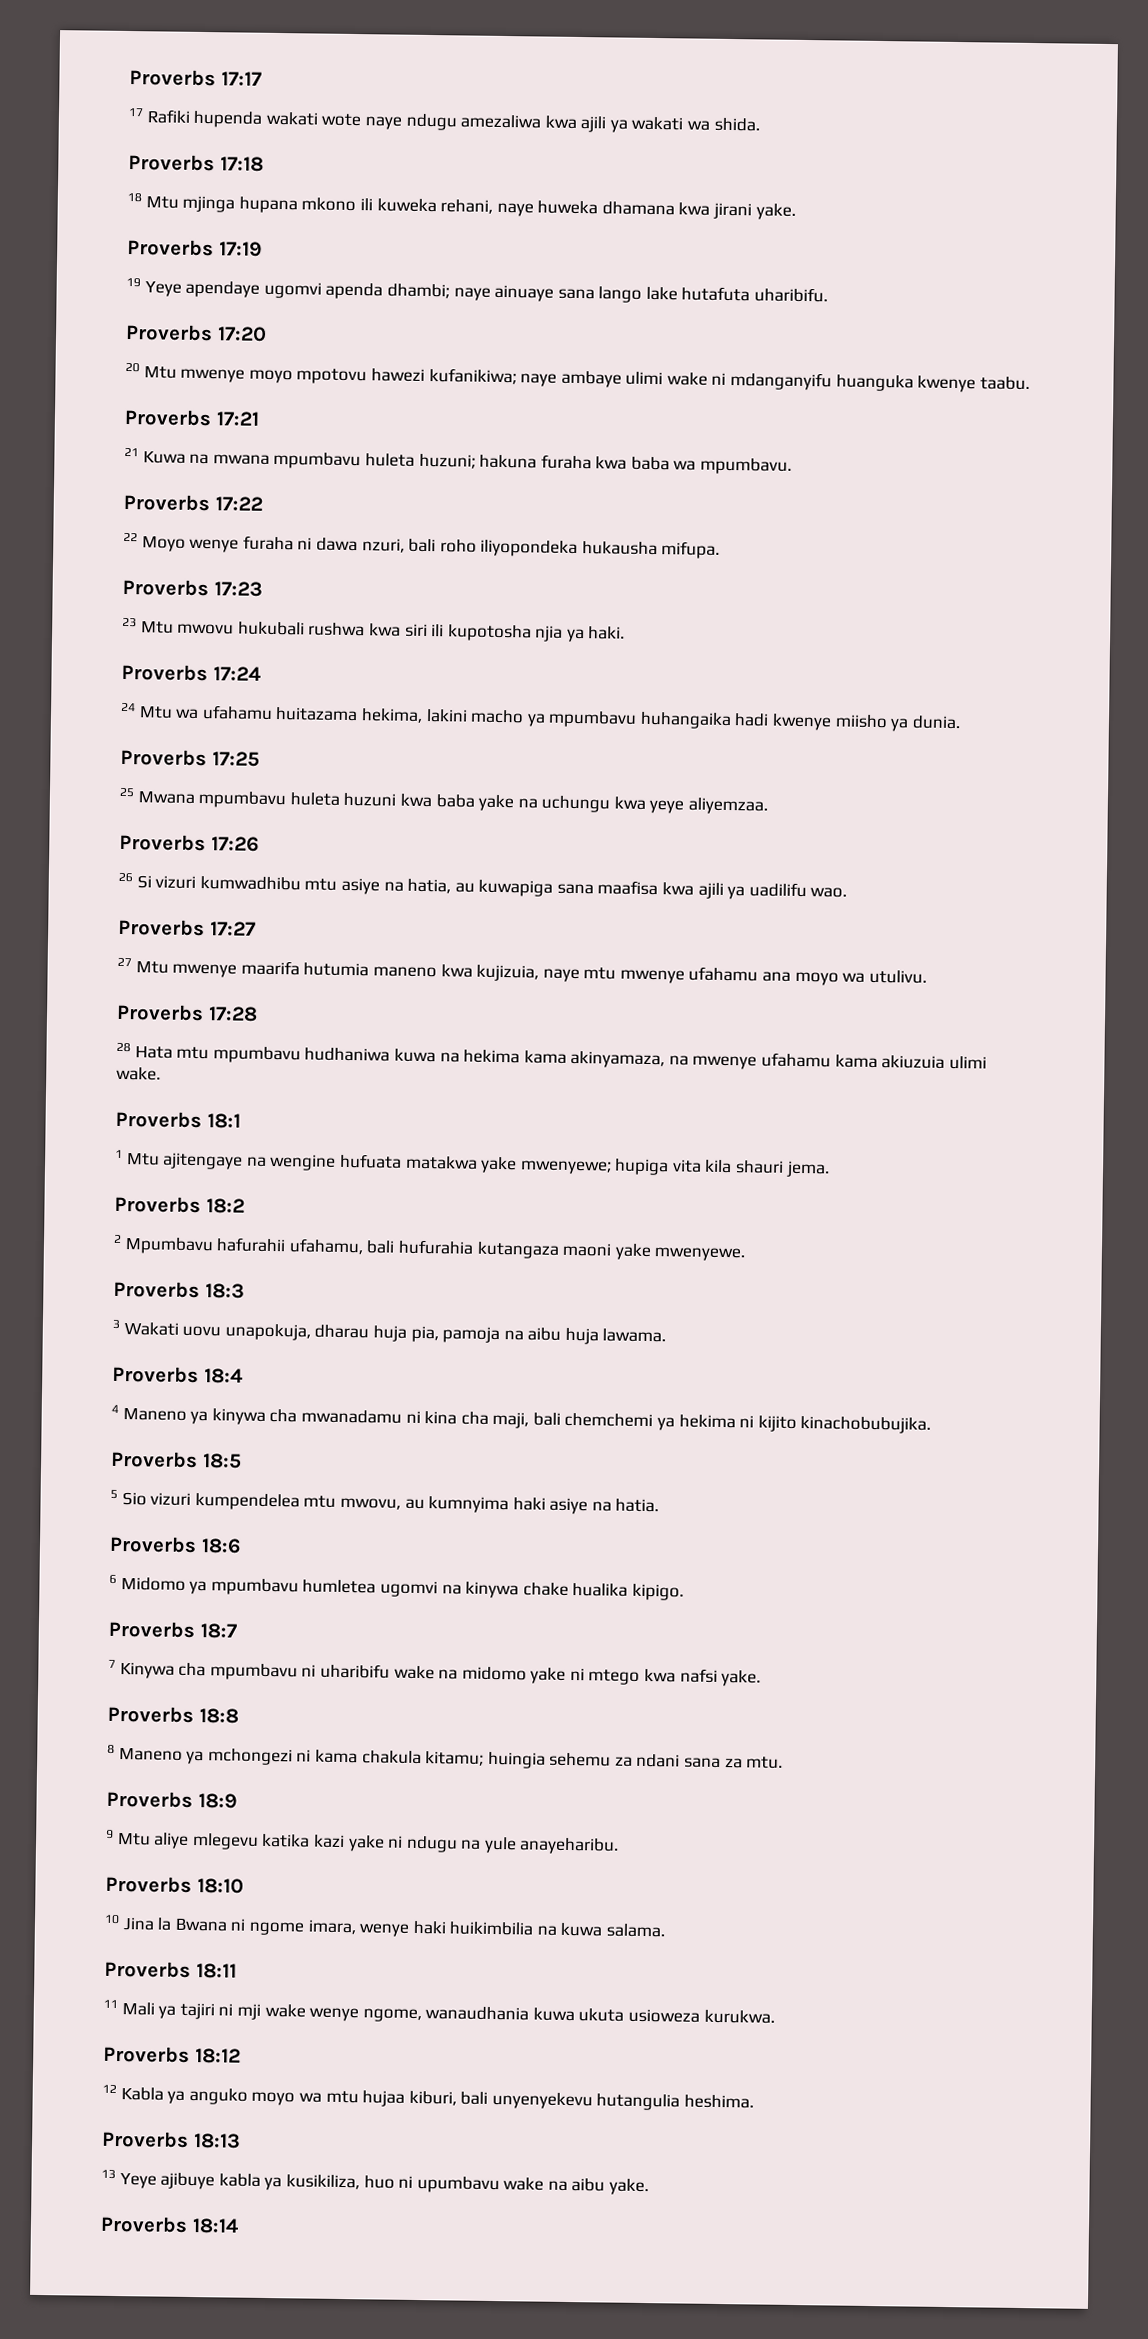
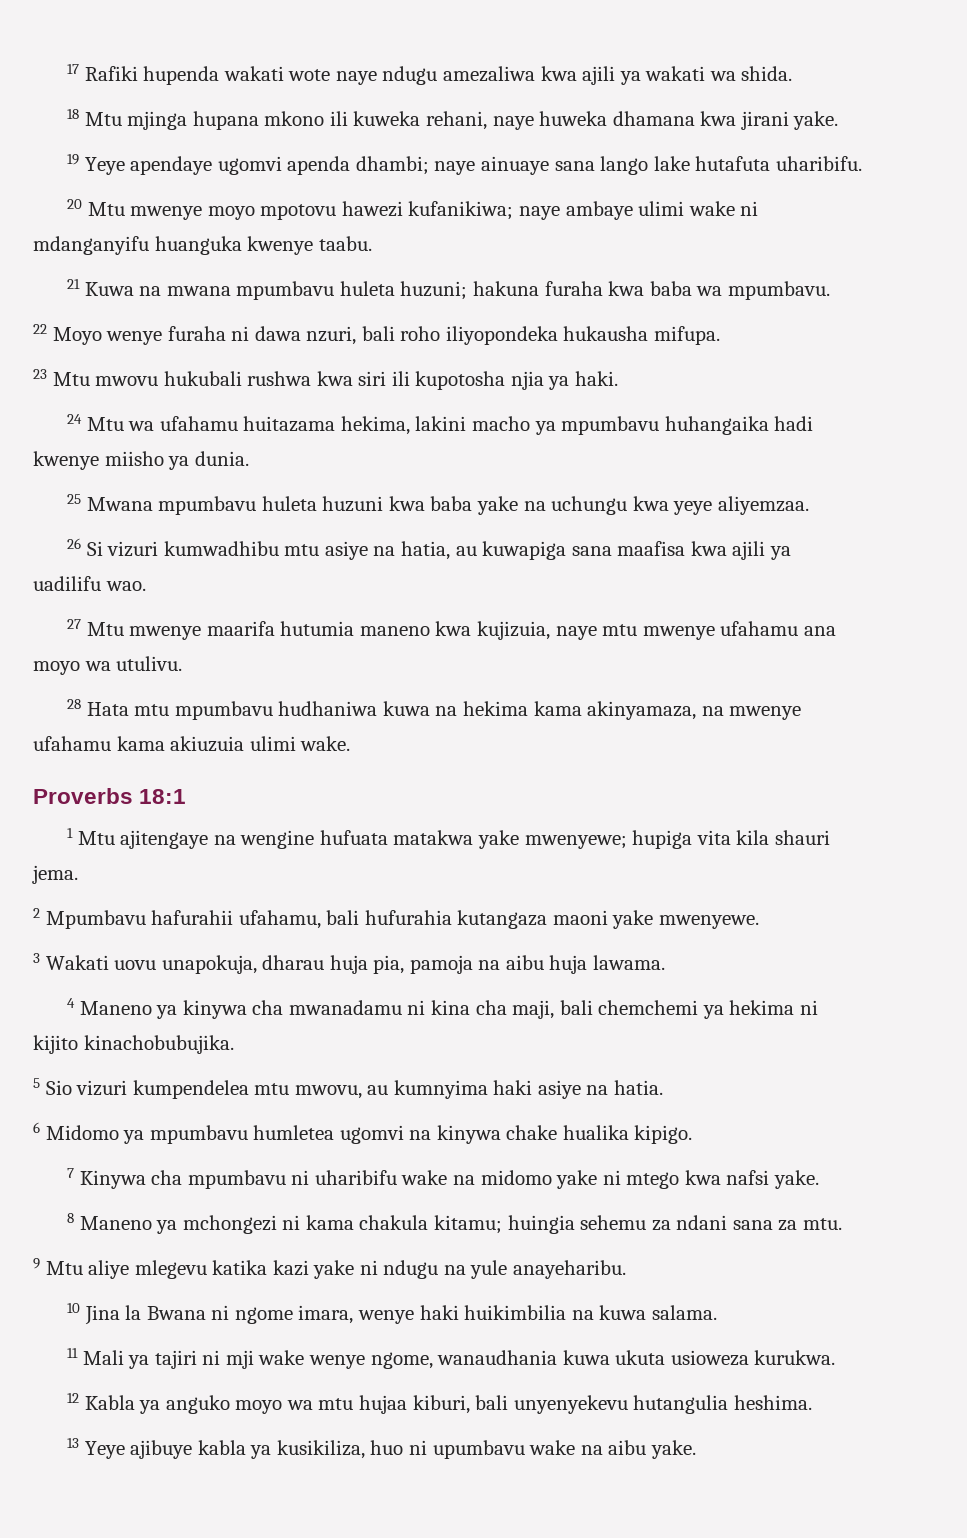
[129,69,262,87] Proverbs 17:17 // -> (67, 69) none
[128,154,264,172] // Proverbs 17:18 -> (793, 73) none
[127,238,263,257] // Proverbs 17:19 -> (839, 120) none
[125,323,267,342] // Proverbs 17:20 -> (862, 163) none
[124,408,260,427] // Proverbs 17:21 -> (372, 243) none
[123,493,263,512] // Proverbs 17:22 -> (830, 290) none
[122,578,263,597] // Proverbs 17:23 -> (720, 335) none
[121,663,261,682] // Proverbs 17:24 -> (618, 378) none
[120,748,260,767] // Proverbs 17:25 -> (249, 458) none
[119,833,259,852] // Proverbs 17:26 -> (809, 505) none
[118,918,256,937] // Proverbs 17:27 -> (146, 586) none
[116,1003,258,1022] // Proverbs 17:28 -> (183, 663) none
[114,1195,245,1214] // Proverbs 18:2 -> (78, 874) none
[113,1280,245,1299] // Proverbs 18:3 -> (759, 922) none
[112,1365,243,1384] // Proverbs 18:4 -> (665, 962) none
[111,1450,242,1469] // Proverbs 18:5 -> (234, 1044) none
[109,1535,241,1554] // Proverbs 18:6 -> (663, 1087) none
[108,1620,237,1639] // Proverbs 18:7 -> (693, 1134) none
[107,1705,239,1724] // Proverbs 18:8 -> (819, 1179) none
[106,1790,238,1809] // Proverbs 18:9 -> (842, 1224) none
[105,1875,244,1894] // Proverbs 18:10 -> (626, 1269) none
[104,1960,237,1979] // Proverbs 18:11 -> (717, 1312) none
[103,2045,241,2064] // Proverbs 18:12 -> (836, 1357) none
[101,2130,241,2149] // Proverbs 18:13 -> (812, 1402) none
[100,2215,239,2234] // Proverbs 18:14 -> (696, 1449) none

